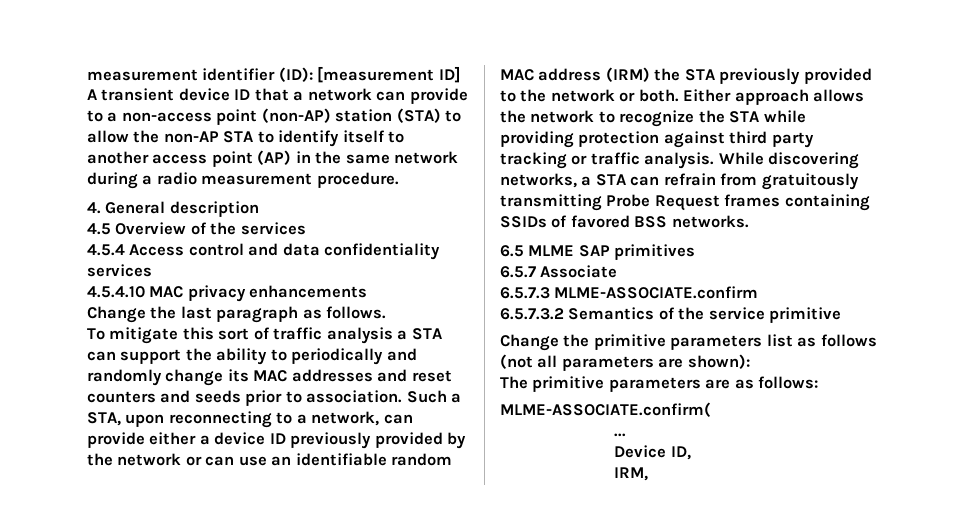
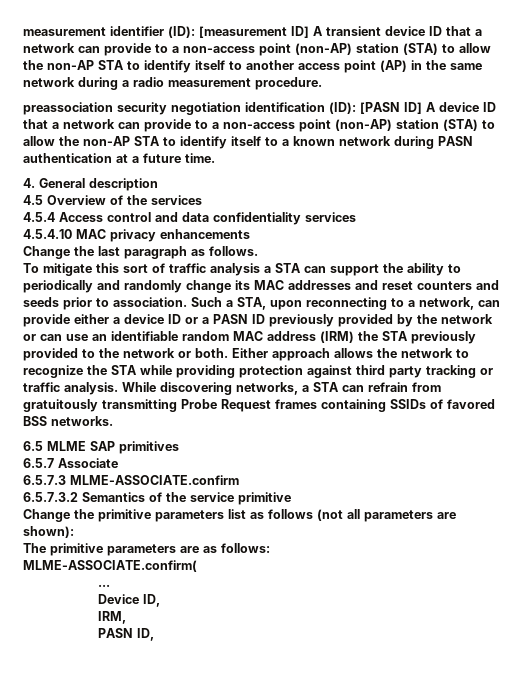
(399, 180) none -> [23,102,496,115] [23,119,495,132] [23,136,473,149] [23,153,215,163] // preassociation security negotiation identification (ID): [PASN ID] A device ID that a network can provide to a non-access point (non-AP) station (STA) to allow the non-AP STA to identify itself to a known network during PASN authentication at a future time.
(286, 438) none -> [185,314,265,324] or a PASN ID
(649, 474) none -> [97,628,154,641] // PASN ID,

